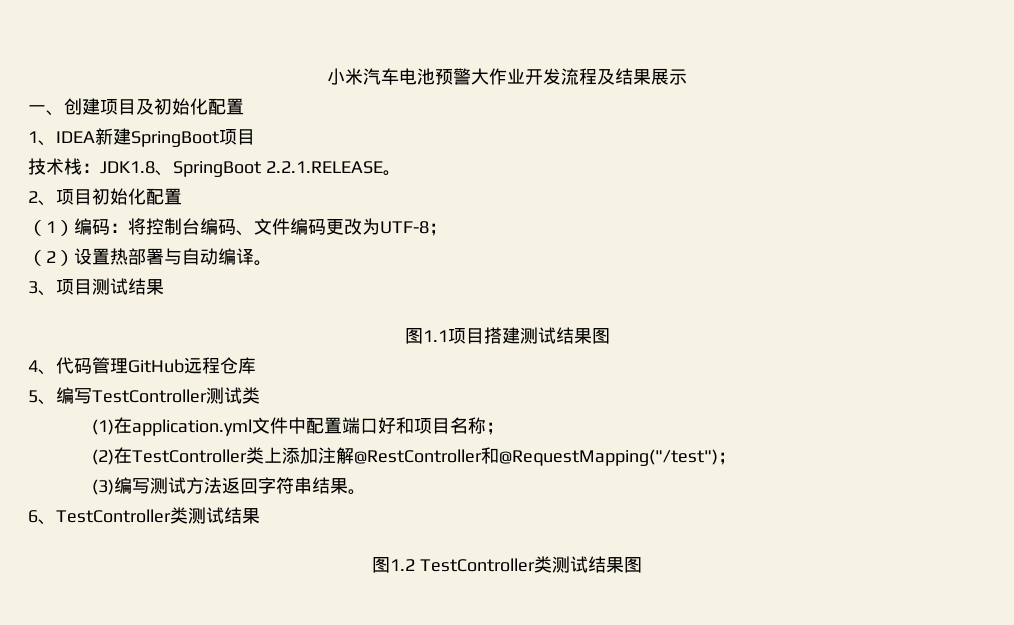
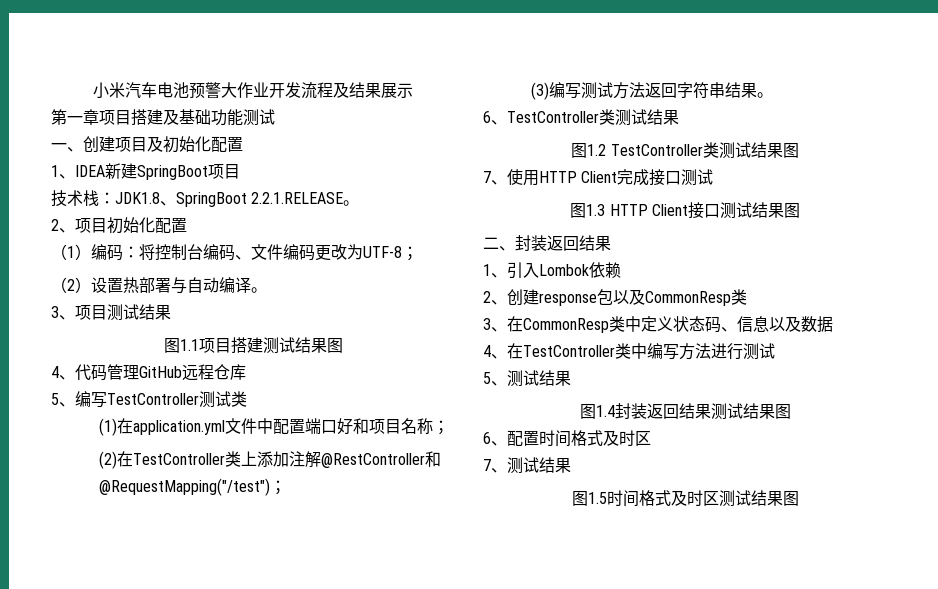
(687, 77) none -> [51,109,275,126] // 第一章项目搭建及基础功能测试
(642, 565) none -> [483,169,714,186] [570,202,800,219] [483,235,611,251] [483,262,621,279] [483,289,747,306] [483,316,833,333] [483,343,775,360] [483,370,571,387] [579,403,791,420] [483,430,651,447] [483,457,571,474] [571,490,799,507] // 7、使用HTTP Client完成接口测试 // 图1.3 HTTP Client接口测试结果图 // 二、封装返回结果 // 1、引入Lombok依赖 // 2、创建response包以及CommonResp类 // 3、在CommonResp类中定义状态码、信息以及数据 // 4、在TestController类中编写方法进行测试 // 5、测试结果 // 图1.4封装返回结果测试结果图 // 6、配置时间格式及时区 // 7、测试结果 // 图1.5时间格式及时区测试结果图

